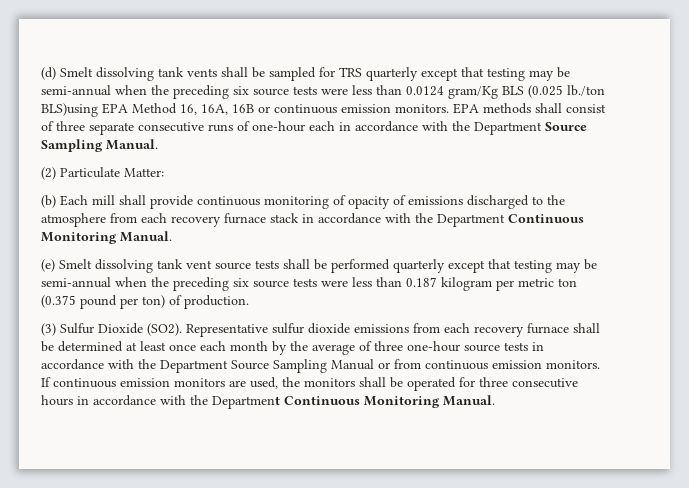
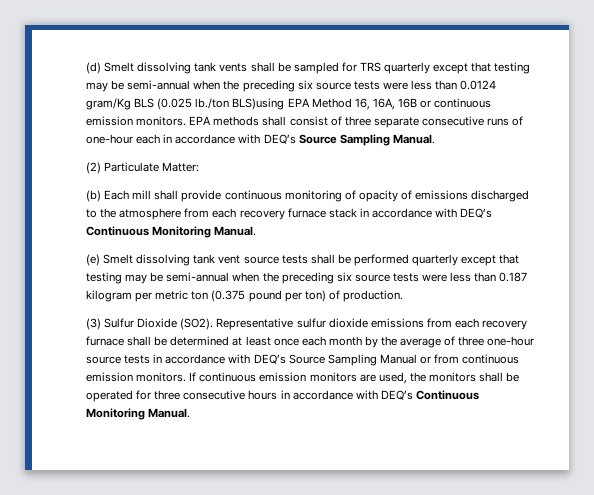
[452,121,542,135] the Department -> [263,134,296,144] DEQ’s
[415,213,505,227] the Department -> [460,208,493,218] DEQ’s
[138,359,228,373] the Department -> [253,354,286,364] DEQ’s
[190,395,280,409] the Department -> [380,390,413,400] DEQ’s

